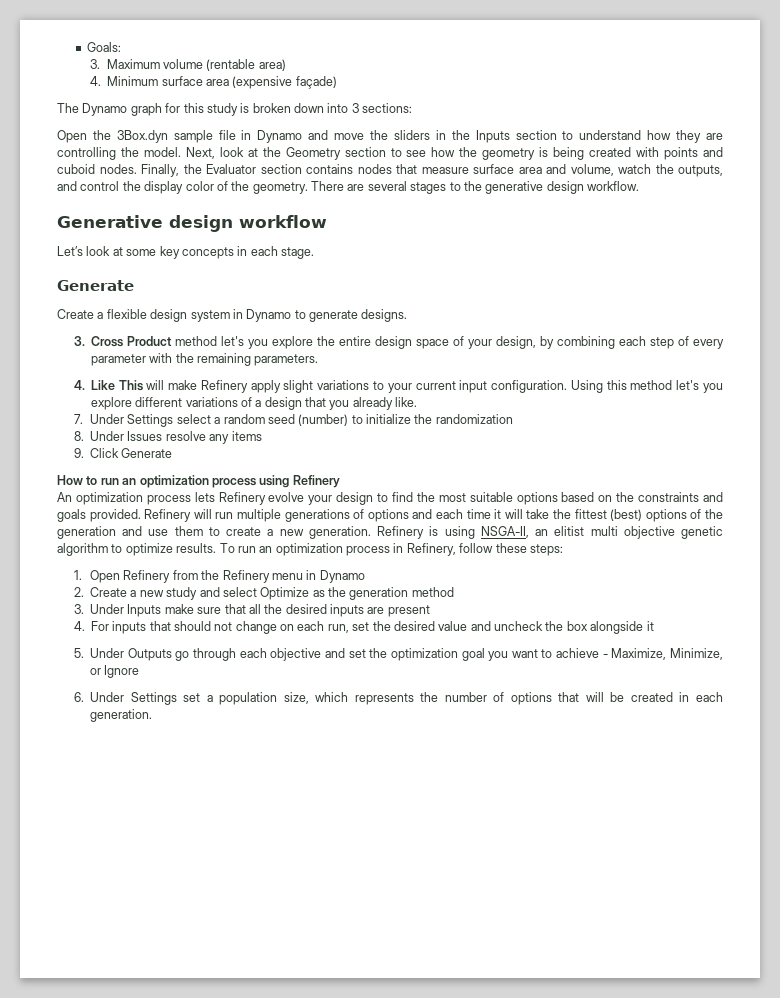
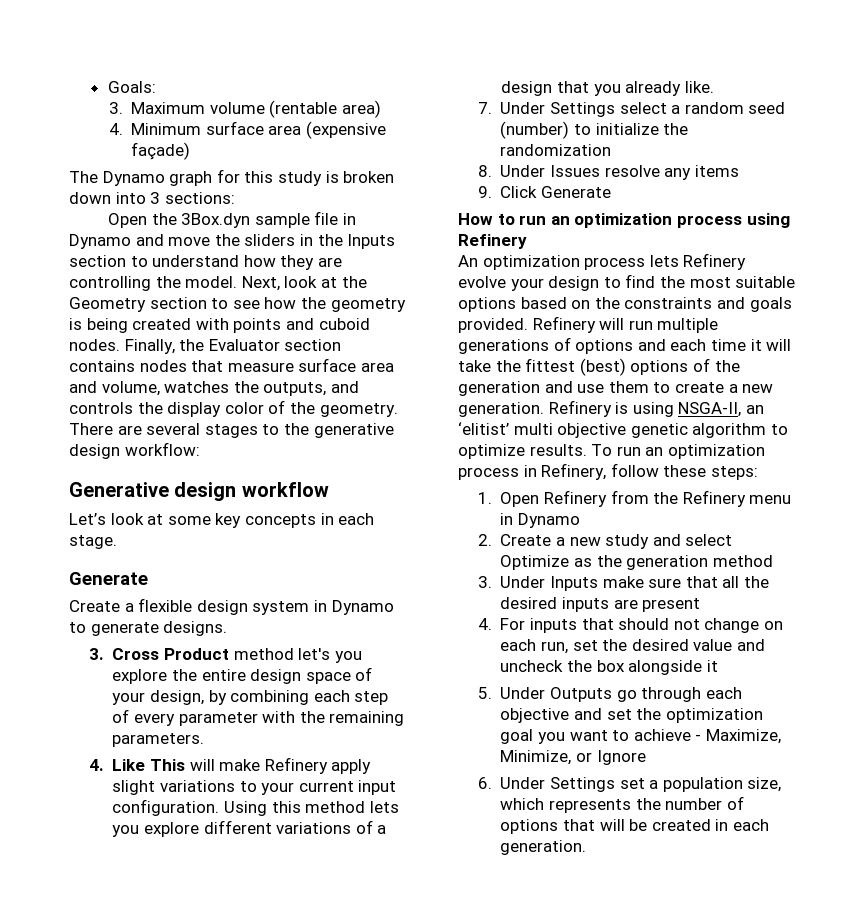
[618,164,651,174] watch -> [164,381,230,393] watches
[80,181,120,191] control -> [69,402,133,414] controls
[587,181,639,191] workflow. -> [124,442,200,456] workflow:
[676,380,700,390] let's -> [369,801,399,813] lets
[554,526,585,536] elitist -> [458,422,509,435] ‘elitist’

